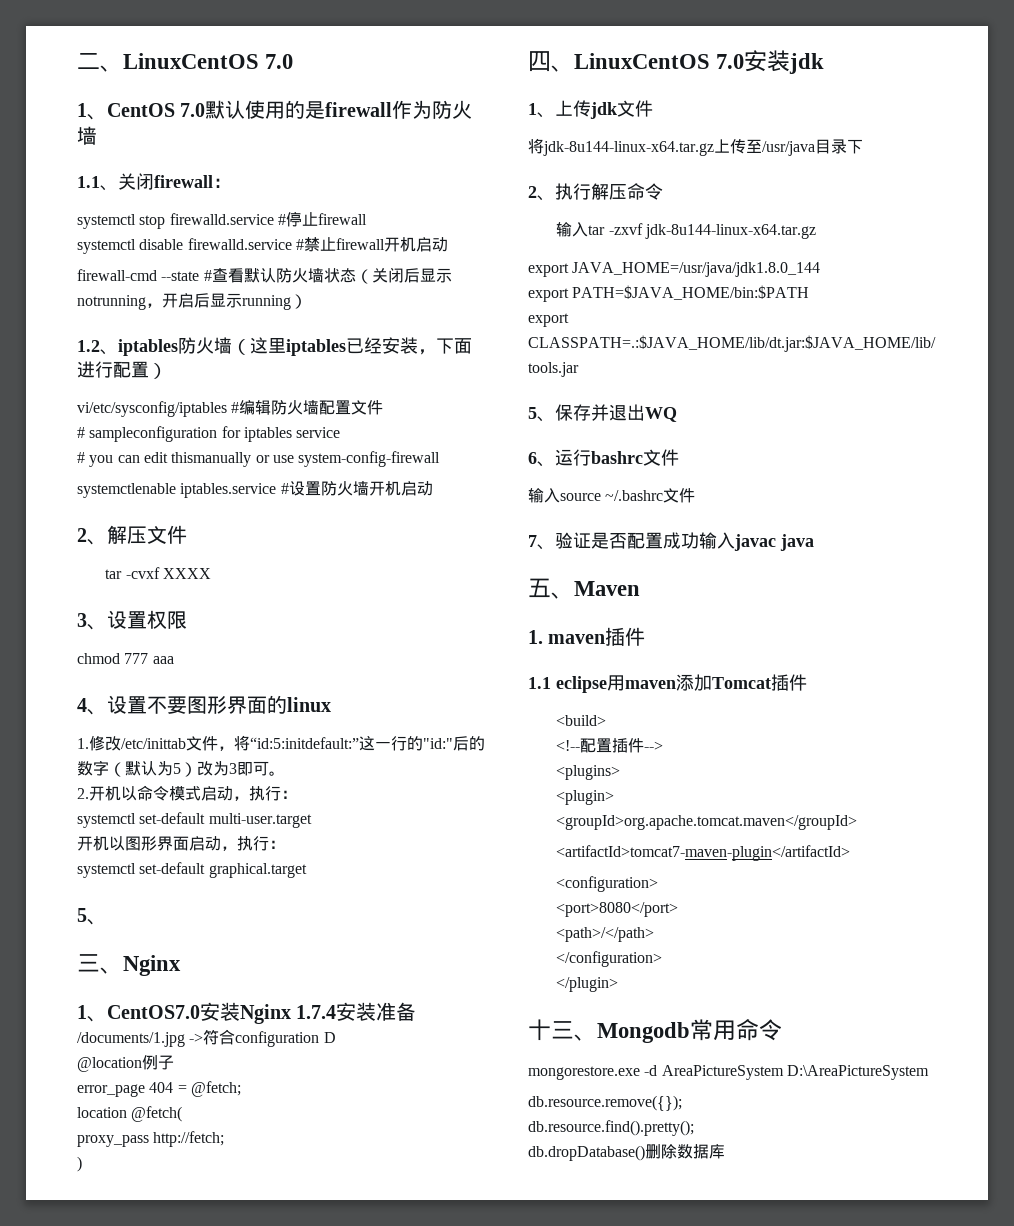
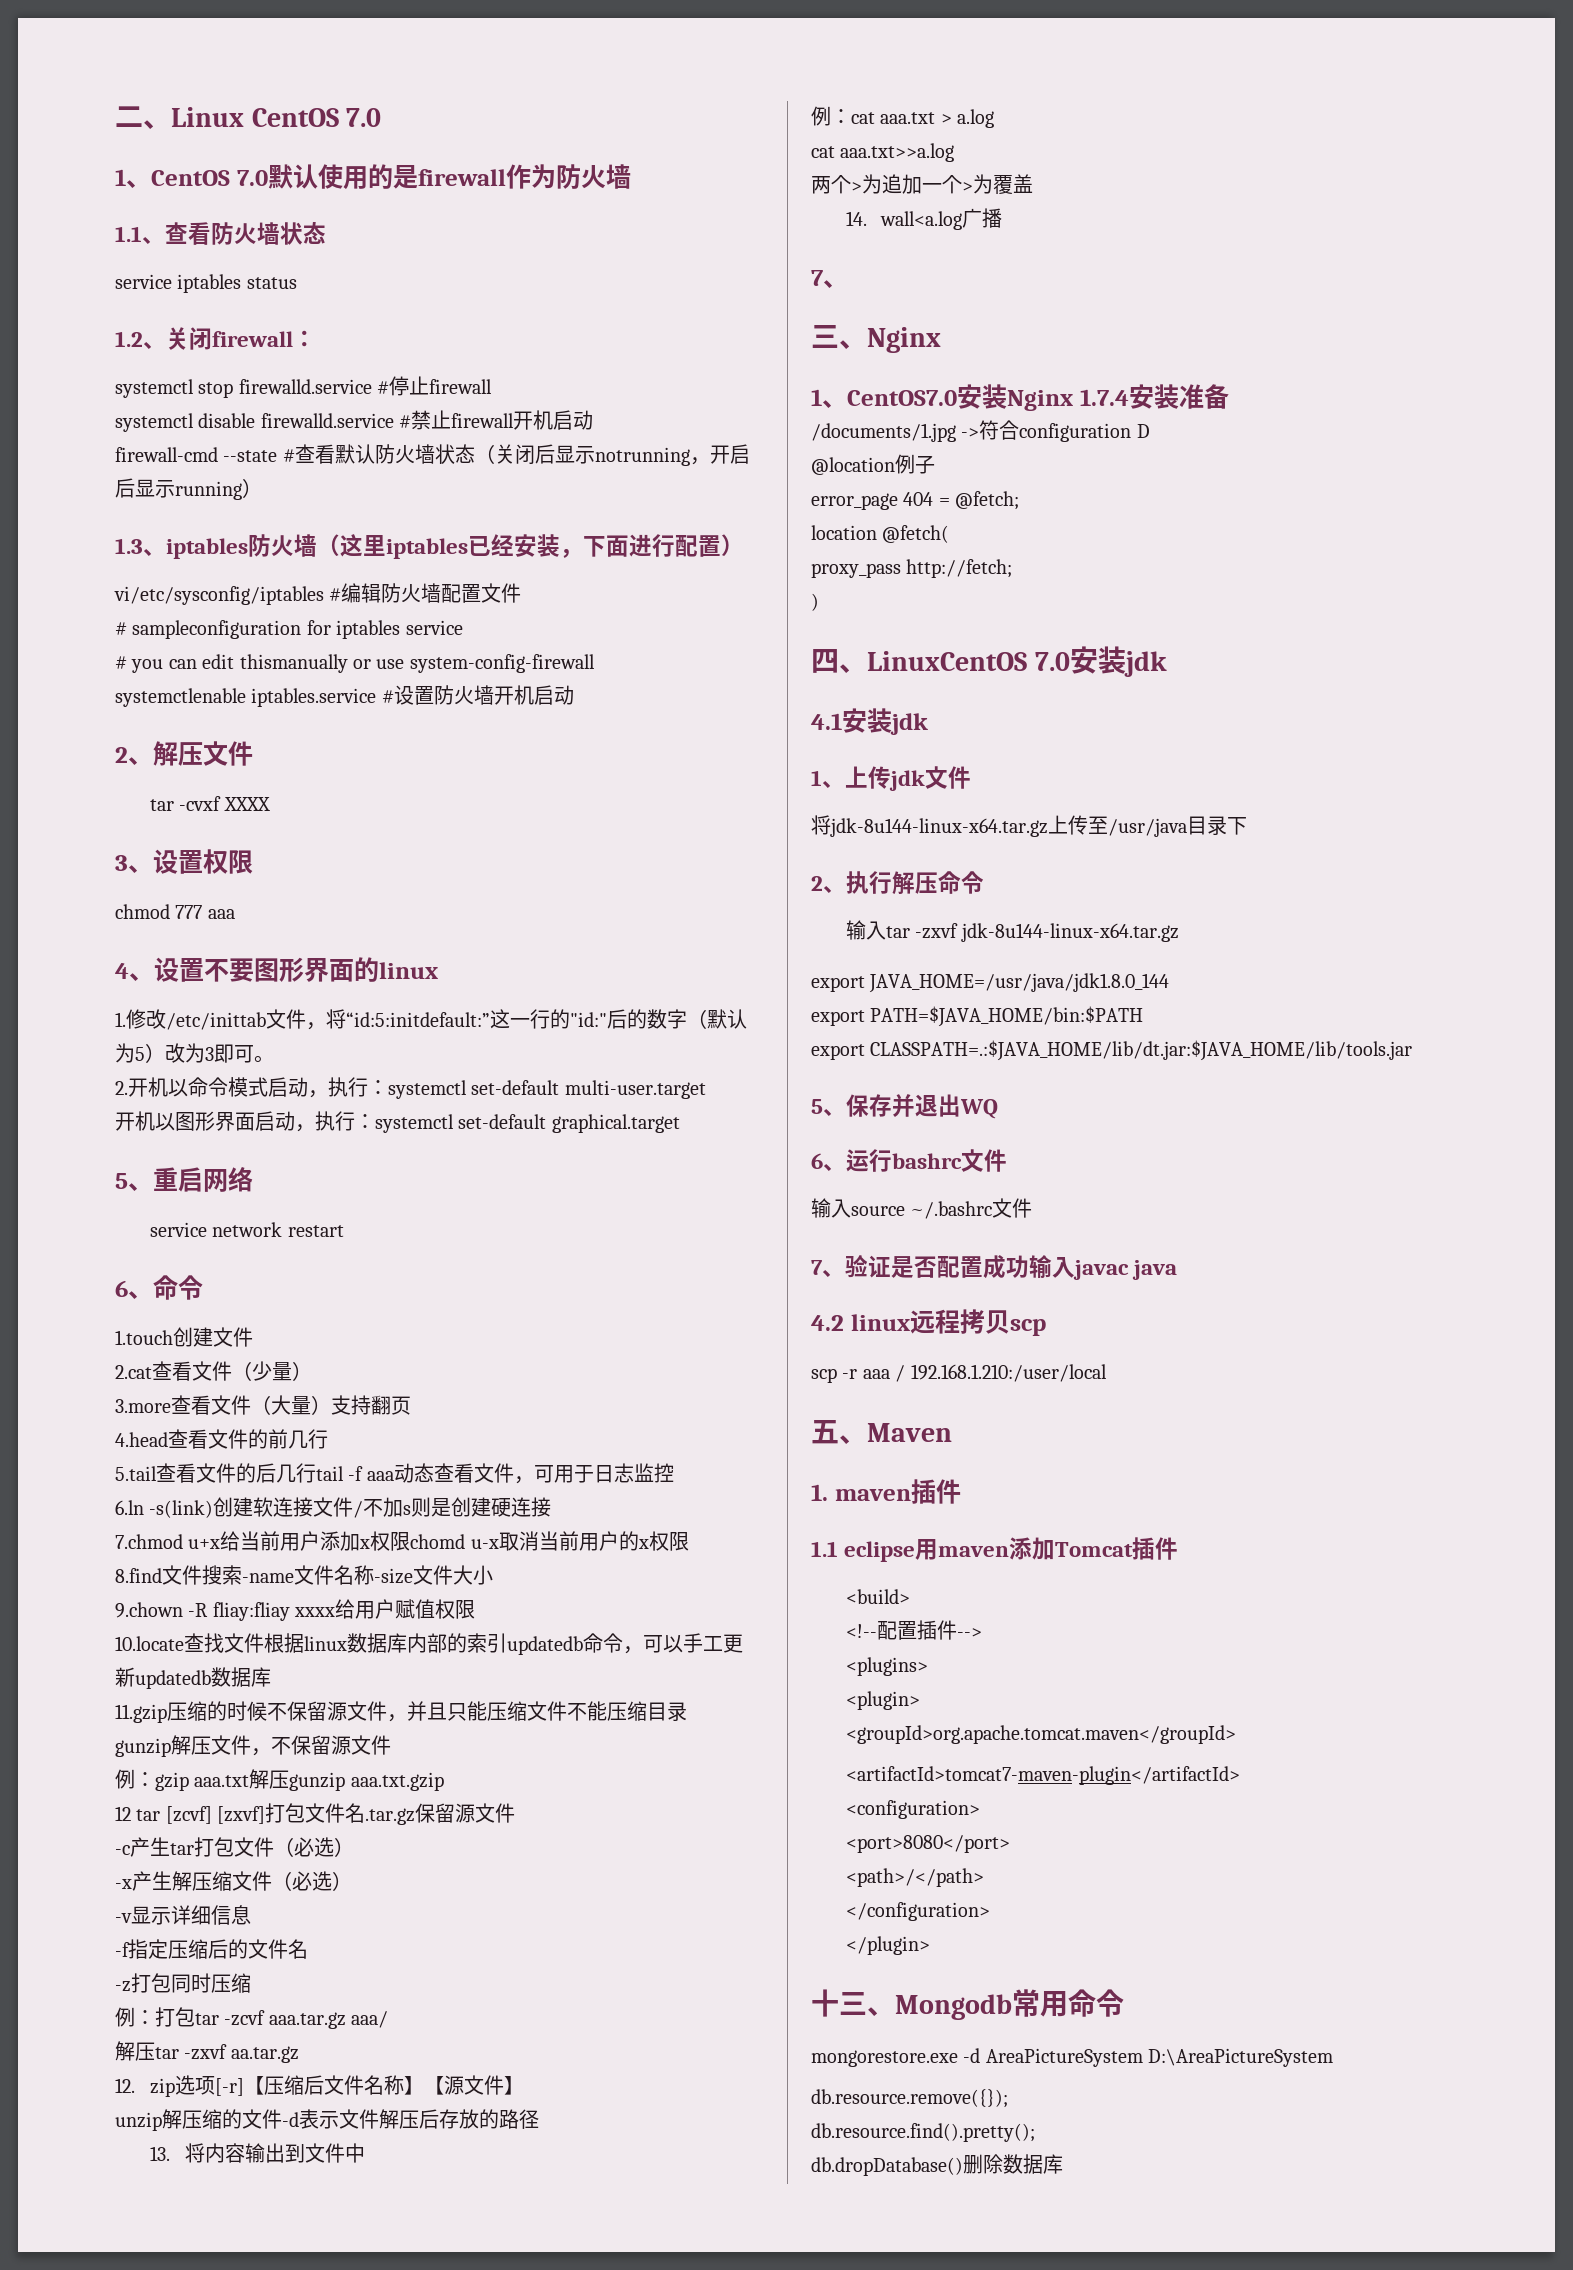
[123,53,259,69] LinuxCentOS -> [171,107,339,127] Linux CentOS
(118, 188) none -> [165,222,326,245] [115,274,297,293] [115,331,166,349] 查看防火墙状态 // service iptables status // 1.2、
[77,340,100,352] 1.2 -> [115,538,143,554] 1.3
(297, 794) // -> (388, 1087) none
(285, 844) // -> (375, 1121) none
(107, 922) none -> [153,1167,253,1192] [149,1222,344,1237] [115,1275,203,1300] [115,1327,253,1347] [115,1361,312,1381] [115,1395,411,1415] [115,1429,328,1449] [115,1463,674,1484] [115,1497,552,1518] [115,1531,689,1551] [115,1565,493,1585] [115,1599,476,1621] [115,1633,743,1655] [115,1667,271,1689] [115,1701,687,1723] [115,1735,391,1757] [115,1769,444,1791] [115,1803,516,1825] [115,1837,354,1857] [115,1871,352,1891] [115,1905,251,1925] [115,1939,308,1959] [115,1973,251,1993] [115,2007,389,2029] [115,2041,299,2063] [115,2075,524,2097] [115,2109,539,2131] [149,2143,365,2163] [811,106,995,128] [811,143,955,162] [811,174,1033,194] [845,208,1002,230] [811,270,848,288] 重启网络 // service network restart // 6、命令 // 1.touch创建文件 // 2.cat查看文件（少量） // 3.more查看文件（大量）支持翻页 // 4.head查看文件的前几行 // 5.tail查看文件的后几行tail -f aaa动态查看文件，可用于日志监控 // 6.ln -s(link)创建软连接文件/不加s则是创建硬连接 // 7.chmod u+x给当前用户添加x权限chomd u-x取消当前用户的x权限 // 8.find文件搜索-name文件名称-size文件大小 // 9.chown -R fliay:fliay xxxx给用户赋值权限 // 10.locate查找文件根据linux数据库内部的索引updatedb命令，可以手工更新updatedb数据库 // 11.gzip压缩的时候不保留源文件，并且只能压缩文件不能压缩目录 // gunzip解压文件，不保留源文件 // 例：gzip aaa.txt解压gunzip aaa.txt.gzip // 12 tar [zcvf] [zxvf]打包文件名.tar.gz保留源文件 // -c产生tar打包文件（必选） // -x产生解压缩文件（必选） // -v显示详细信息 // -f指定压缩后的文件名 // -z打包同时压缩 // 例：打包tar -zcvf aaa.tar.gz aaa/ // 解压tar -zxvf aa.tar.gz // 12. zip选项[-r]【压缩后文件名称】【源文件】 // unzip解压缩的文件-d表示文件解压后存放的路径 // 13.将内容输出到文件中 // 例：cat aaa.txt > a.log // cat aaa.txt>>a.log // 两个>为追加一个>为覆盖 // 14. wall<a.log广播 // 7、
(825, 63) none -> [811,708,928,735] // 4.1安装jdk
(814, 542) none -> [811,1309,1046,1336] [811,1364,1107,1383] // 4.2 linux远程拷贝scp // scp -r aaa / 192.168.1.210:/user/local

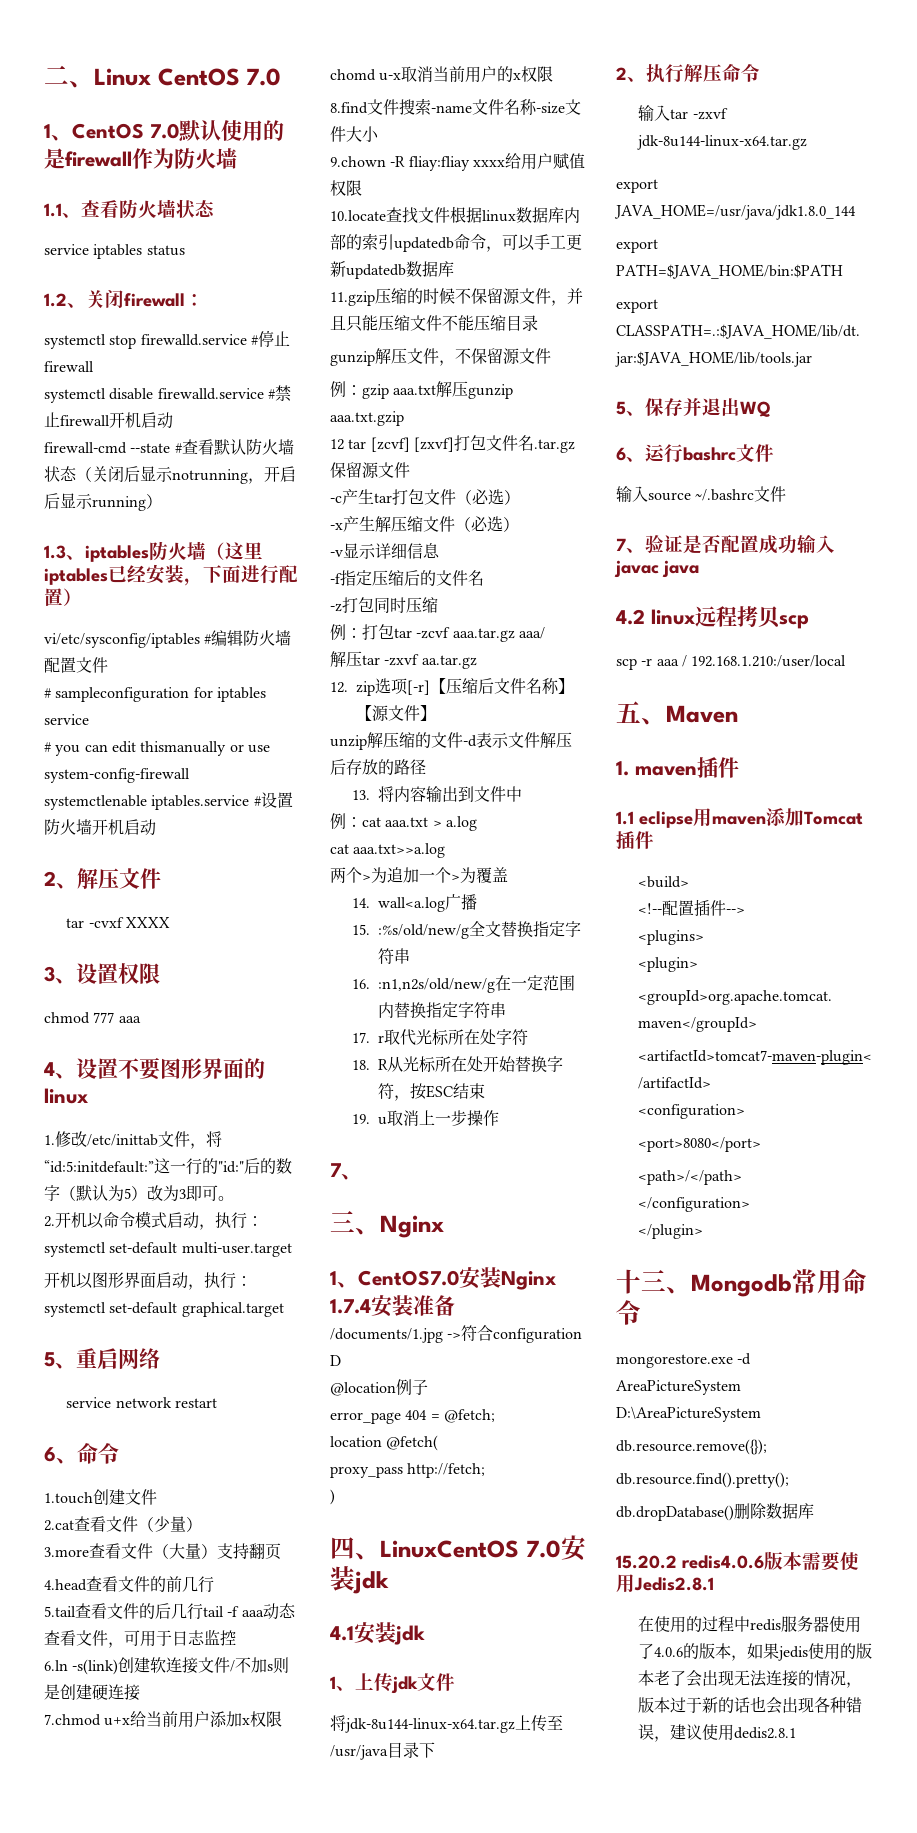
(1002, 218) none -> [352,921,582,939] [378,948,411,964] [352,975,576,993] [378,1002,507,1019] [352,1029,529,1046] [352,1056,564,1073] [378,1083,486,1101] [352,1110,500,1126] // 15. :%s/old/new/g全文替换指定字符串 // 16. :n1,n2s/old/new/g在一定范围内替换指定字符串 // 17. r取代光标所在处字符 // 18. R从光标所在处开始替换字符，按ESC结束 // 19. u取消上一步操作
(1063, 2164) none -> [616,1551,859,1571] [616,1574,714,1593] [638,1616,862,1633] [638,1643,873,1661] [638,1670,863,1688] [638,1696,863,1714] [638,1724,797,1742] // 15.20.2 redis4.0.6版本需要使用Jedis2.8.1 // 在使用的过程中redis服务器使用了4.0.6的版本，如果jedis使用的版本老了会出现无法连接的情况，版本过于新的话也会出现各种错误，建议使用dedis2.8.1

